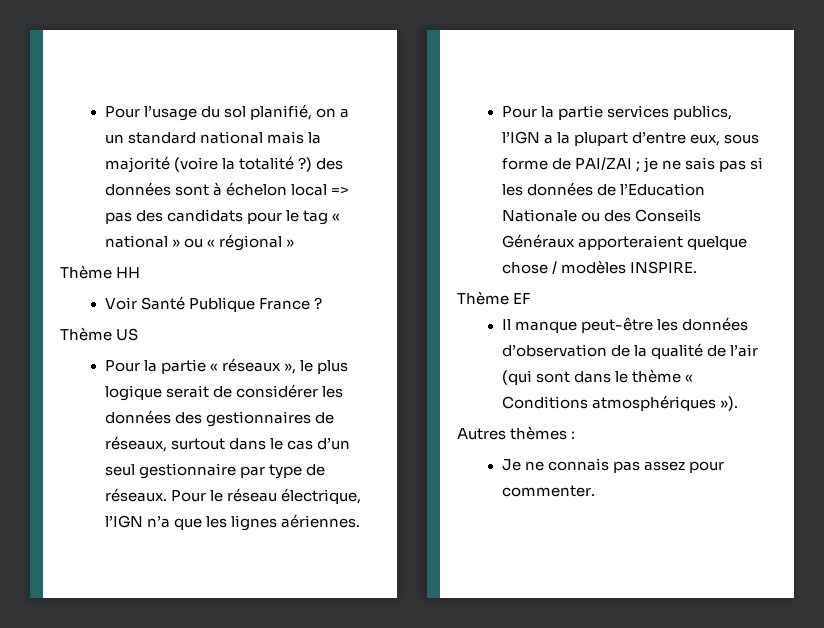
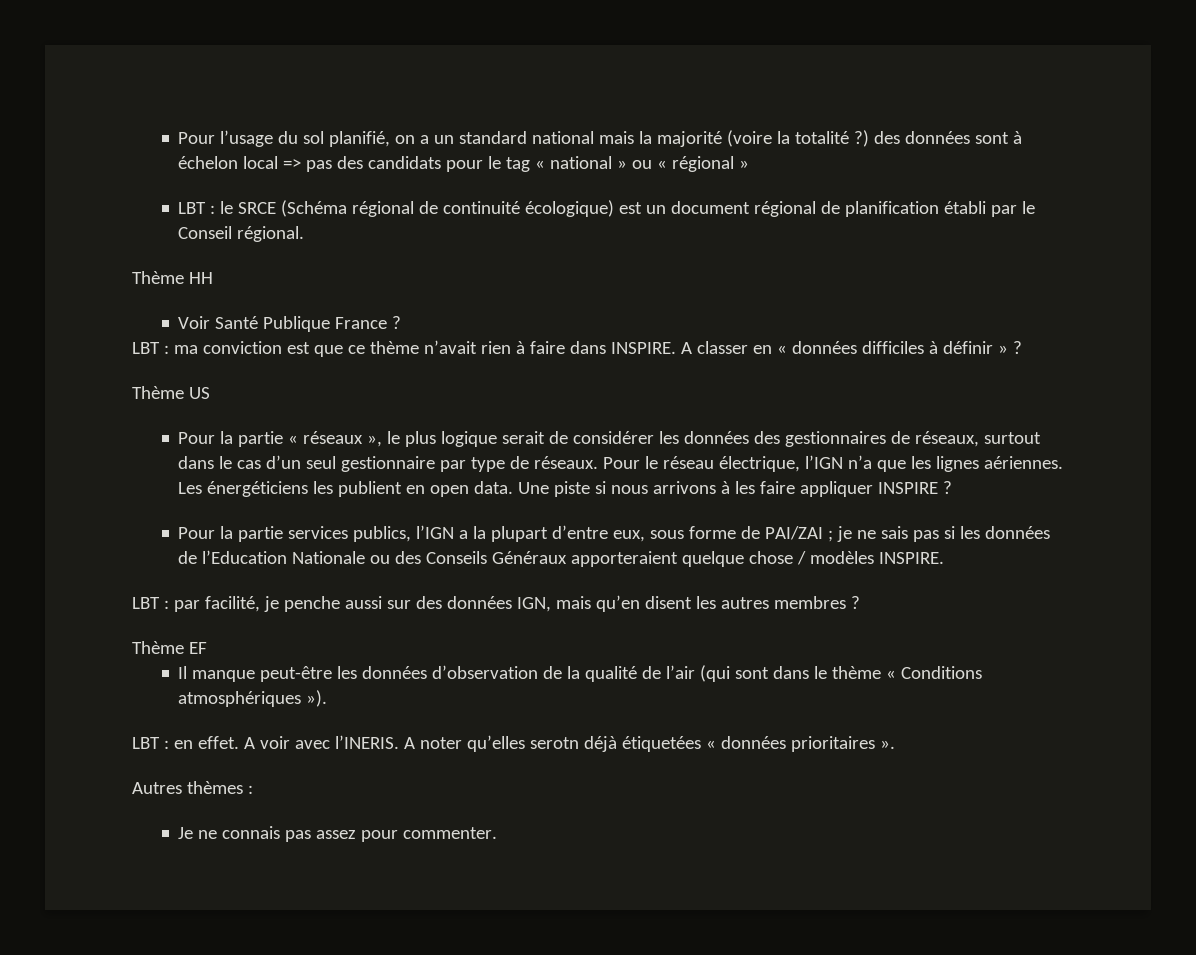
(294, 243) none -> [178,200,1036,217] [178,226,305,242] // LBT : le SRCE (Schéma régional de continuité écologique) est un document régional de planification établi par le Conseil régional.
(322, 303) none -> [132,340,1022,357] // LBT : ma conviction est que ce thème n’avait rien à faire dans INSPIRE. A classer en « données difficiles à définir » ?
(360, 521) none -> [178,481,953,497] Les énergéticiens les publient en open data. Une piste si nous arrivons à les faire appliquer INSPIRE ?
(697, 267) none -> [132,595,860,612] // LBT : par facilité, je penche aussi sur des données IGN, mais qu’en disent les autres membres ?
(738, 403) none -> [132,735,895,752] // LBT : en effet. A voir avec l’INERIS. A noter qu’elles serotn déjà étiquetées « données prioritaires ».

